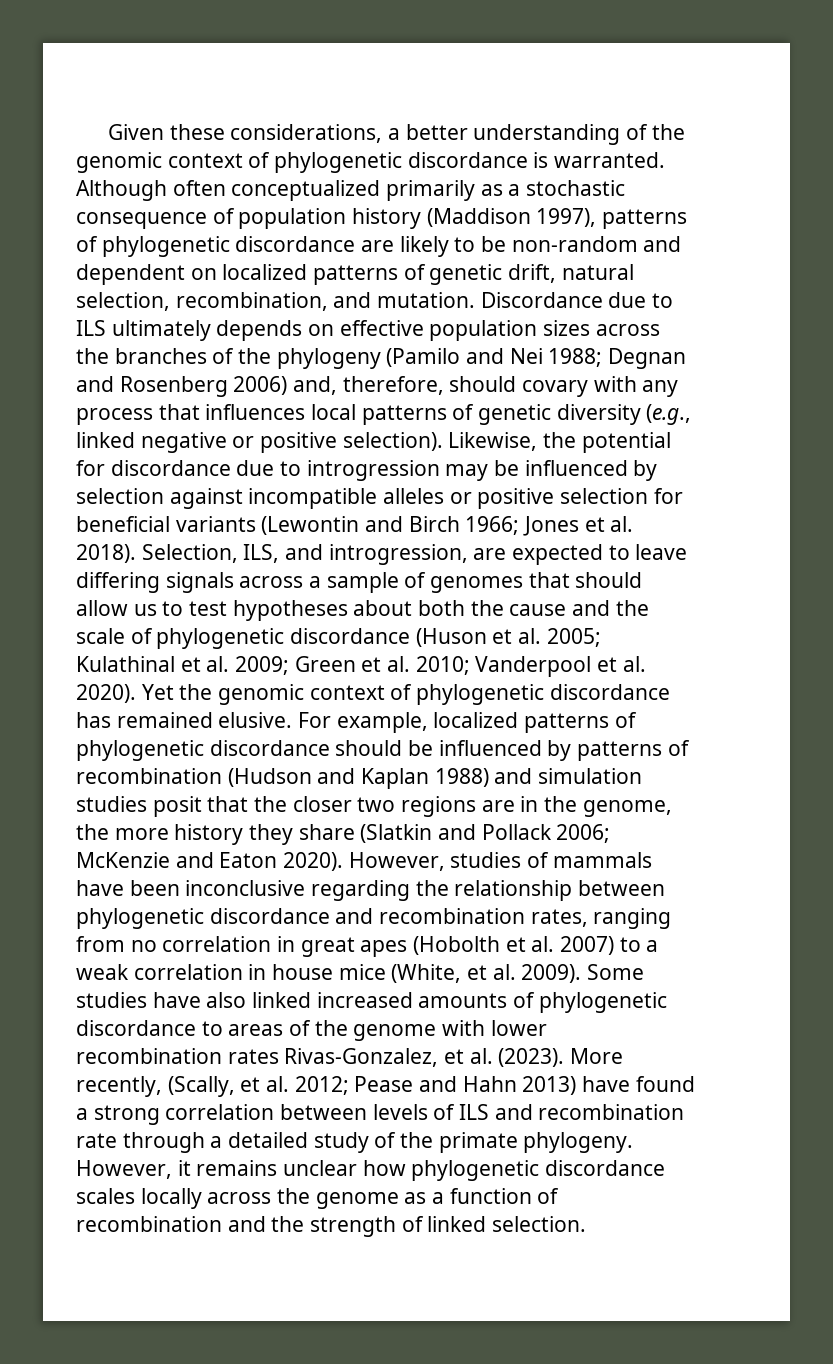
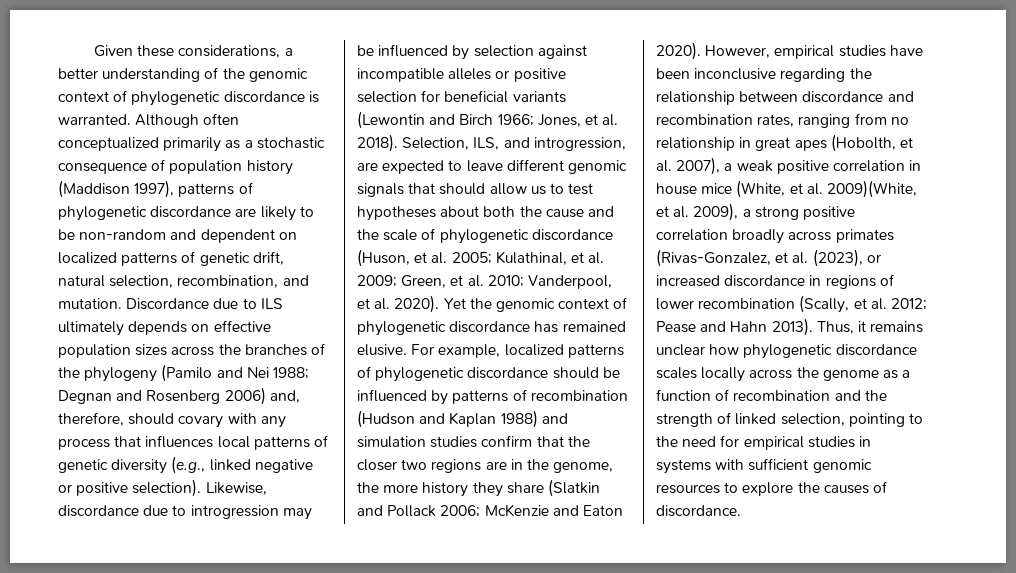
[543,432,671,453] [76,460,105,476] the potential for -> (267, 488) none
[523,516,580,536] Jones -> [537,114,581,127] Jones,
[76,572,524,593] differing signals across a sample of genomes -> [506,159,627,174] [357,183,404,197] different genomic signals
[415,628,487,647] (Huson -> [357,249,410,267] (Huson,
[76,656,175,672] Kulathinal -> [495,251,567,265] Kulathinal,
[294,656,356,672] Green -> [401,275,447,288] Green,
[475,656,592,677] Vanderpool -> [527,275,612,289] Vanderpool,
[152,796,202,817] posit -> [481,435,533,447] confirm
[450,852,652,868] studies of mammals -> [774,45,886,59] empirical studies
[76,908,204,929] phylogenetic -> (799, 96) none
[162,936,272,952] correlation -> [656,137,735,151] relationship
[413,936,641,955] (Hobolth et al. 2007) to -> [830,134,913,152] [656,157,721,175] (Hobolth, et al. 2007),
(129, 972) none -> [776,160,829,174] positive
[521,964,645,983] [76,992,667,1013] [76,1020,547,1041] [76,1048,624,1067] [76,1076,162,1097] 2009). Some studies have also linked increased amounts of phylogenetic discordance to areas of the genome with lower recombination rates Rivas-Gonzalez, et al. (2023). More recently, -> [826,180,917,198] [656,203,855,221] [656,229,894,244] [656,249,881,267] [656,274,894,289] [656,298,796,310] 2009)(White, et al. 2009), a strong positive correlation broadly across primates (Rivas-Gonzalez, et al. (2023), or increased discordance in regions of lower recombination
[522,1076,695,1095] [76,1104,685,1125] [76,1132,634,1153] [76,1160,172,1179] 2013) have found a strong correlation between levels of ILS and recombination rate through a detailed study of the primate phylogeny. However, -> [771,318,854,336] 2013). Thus,
[492,1216,587,1232] selection. -> [780,413,923,427] [656,435,871,450] [656,458,872,474] [656,481,887,496] [656,505,741,517] selection, pointing to the need for empirical studies in systems with sufficient genomic resources to explore the causes of discordance.

